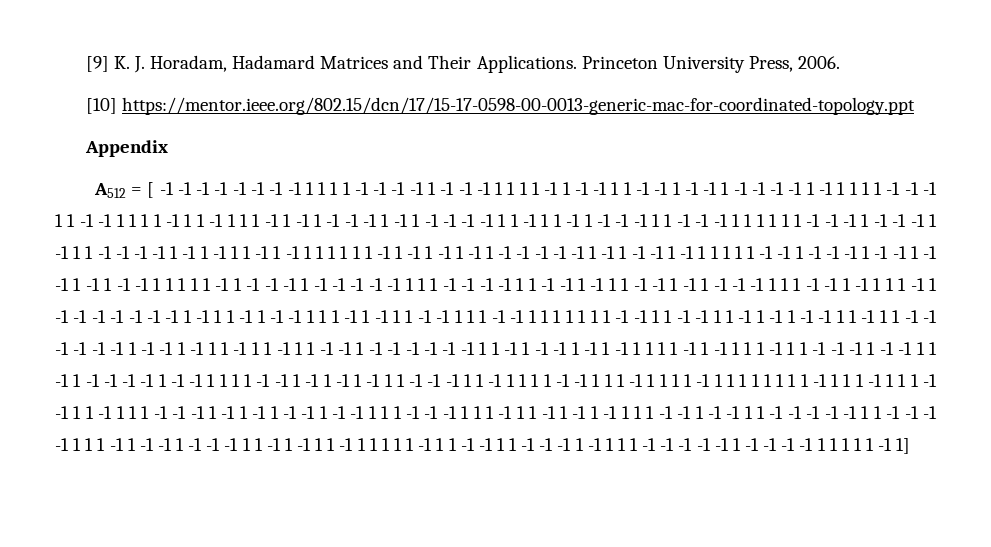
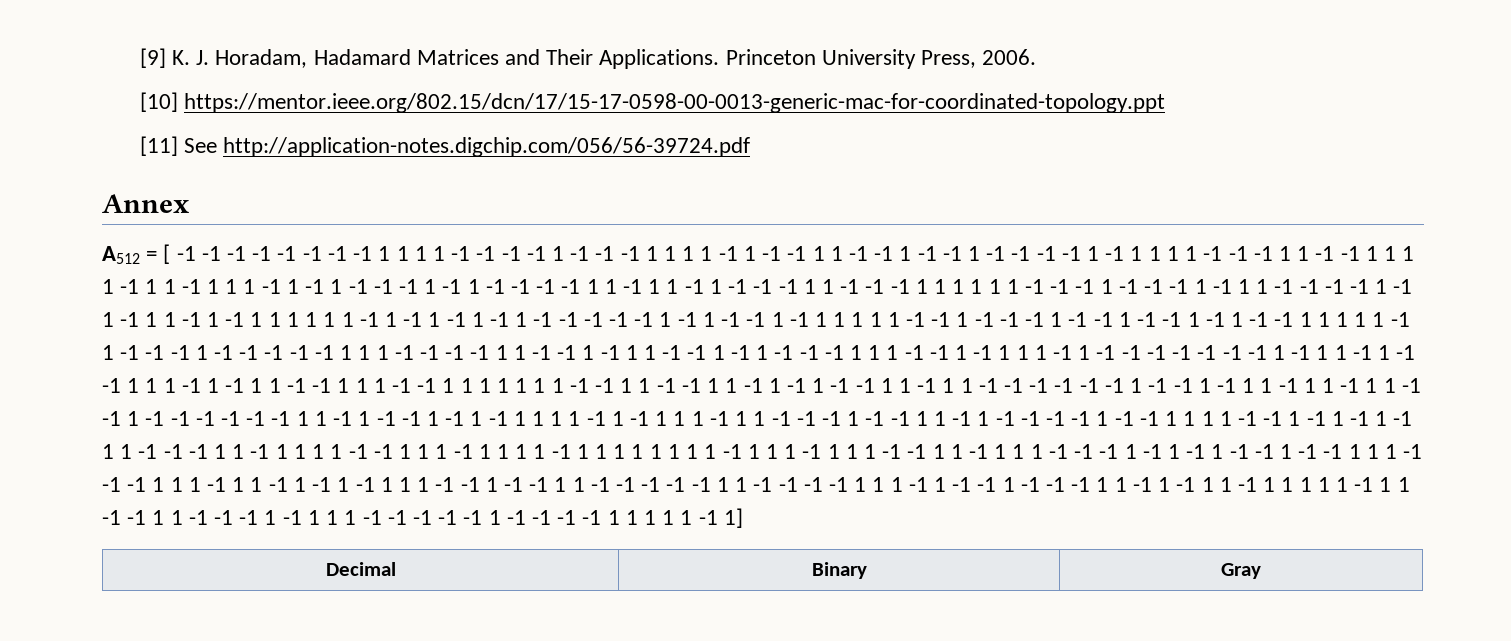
[84,140,168,157] Appendix -> [139,136,751,157] [102,194,189,213] [11] See http://application-notes.digchip.com/056/56-39724.pdf // Annex
(911, 446) none -> [325,562,396,576] [811,562,867,579] [1221,563,1262,579] // Decimal | Binary | Gray

